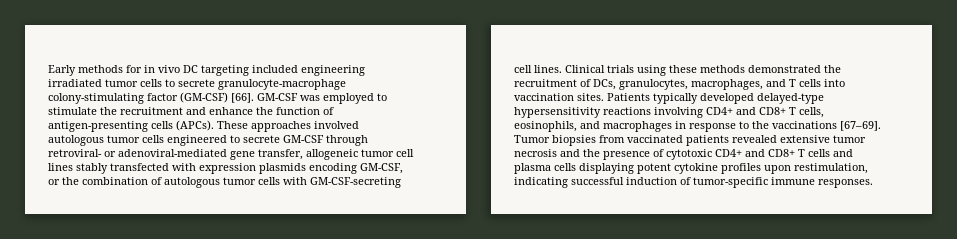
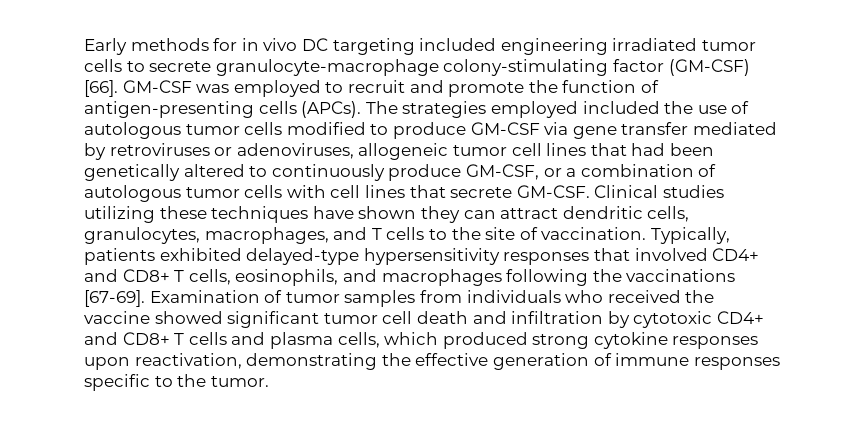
[48,107,253,115] stimulate the recruitment and enhance -> [347,80,525,97] recruit and promote
[217,121,359,132] [48,135,368,146] [48,149,414,160] [48,163,357,174] These approaches involved autologous tumor cells engineered to secrete GM-CSF through retroviral- or adenoviral-mediated gene transfer, allogeneic tumor cell lines stably transfected with expression plasmids encoding -> [365,101,750,118] [84,122,777,139] [84,143,714,160] [84,164,462,181] The strategies employed included the use of autologous tumor cells modified to produce GM-CSF via gene transfer mediated by retroviruses or adenoviruses, allogeneic tumor cell lines that had been genetically altered to continuously produce
[62,177,79,185] the -> [566,168,577,177] a
[310,177,401,188] [514,65,841,76] [514,79,616,90] GM-CSF-secreting cell lines. Clinical trials using these methods demonstrated the recruitment of DCs, -> [330,185,724,198] [84,206,690,223] cell lines that secrete GM-CSF. Clinical studies utilizing these techniques have shown they can attract dendritic cells,
[824,79,845,87] [514,93,824,104] [514,107,703,118] into vaccination sites. Patients typically developed delayed-type hypersensitivity reactions involving -> [428,227,730,244] [84,248,708,265] to the site of vaccination. Typically, patients exhibited delayed-type hypersensitivity responses that involved
[675,121,881,132] [514,135,866,146] [514,149,664,160] in response to the vaccinations [67–69]. Tumor biopsies from vaccinated patients revealed extensive tumor necrosis and the presence of -> [506,269,736,286] [84,290,715,307] [84,311,630,328] following the vaccinations [67-69]. Examination of tumor samples from individuals who received the vaccine showed significant tumor cell death and infiltration by
[554,163,868,174] [514,177,873,188] cells displaying potent cytokine profiles upon restimulation, indicating successful induction of tumor-specific immune responses. -> [337,332,759,349] [84,353,780,370] [84,374,269,391] cells, which produced strong cytokine responses upon reactivation, demonstrating the effective generation of immune responses specific to the tumor.

